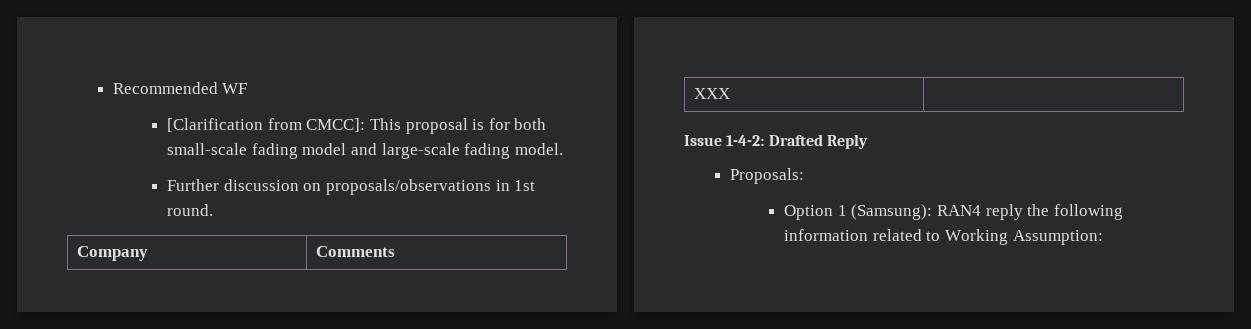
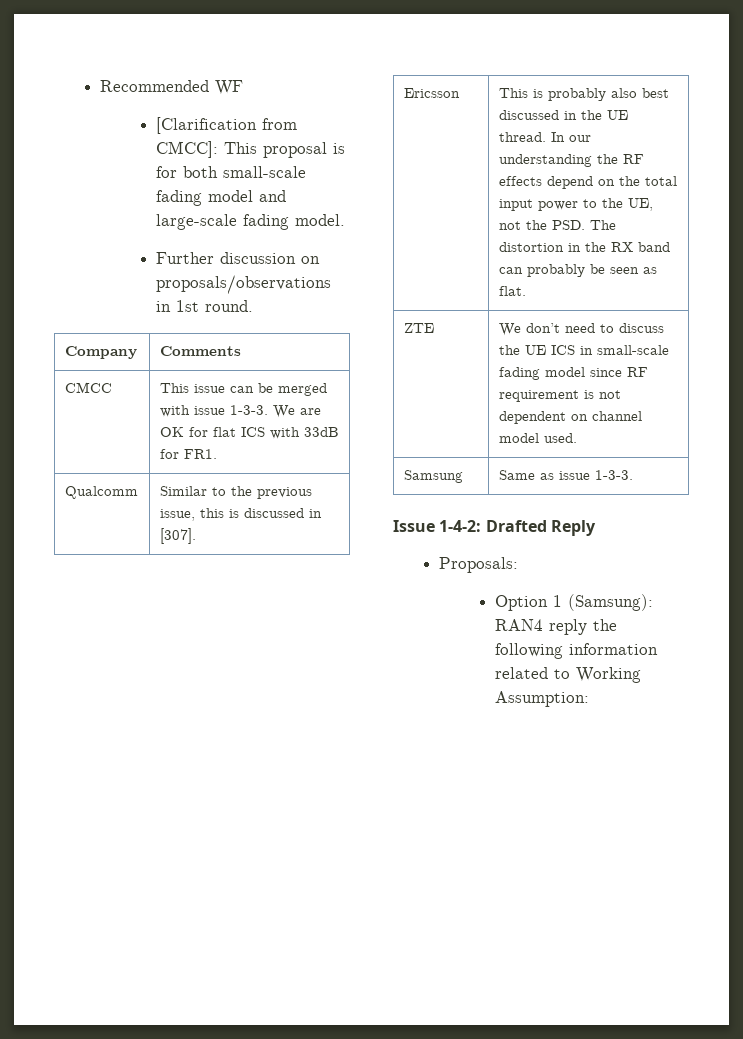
[693,88,730,99] XXX | -> [64,382,112,393] [159,383,327,396] [159,405,321,418] [159,427,339,439] [159,449,217,459] [64,486,138,499] [159,486,312,499] [159,508,322,521] [159,528,196,544] [403,88,460,98] [498,88,669,101] [498,110,628,120] [498,132,591,142] [498,154,644,167] [498,176,677,189] [498,198,653,211] [498,220,616,230] [498,242,670,252] [498,264,657,277] [498,286,526,296] [403,323,434,333] [498,323,664,336] [498,345,669,355] [498,367,648,380] [498,390,621,402] [498,411,642,424] [498,433,577,443] [403,470,463,483] [498,470,633,480] CMCC | This issue can be merged with issue 1-3-3. We are OK for flat ICS with 33dB for FR1. // Qualcomm | Similar to the previous issue, this is discussed in [307]. // Ericsson | This is probably also best discussed in the UE thread. In our understanding the RF effects depend on the total input power to the UE, not the PSD. The distortion in the RX band can probably be seen as flat. // ZTE | We don’t need to discuss the UE ICS in small-scale fading model since RF requirement is not dependent on channel model used. // Samsung | Same as issue 1-3-3.

